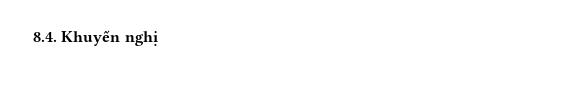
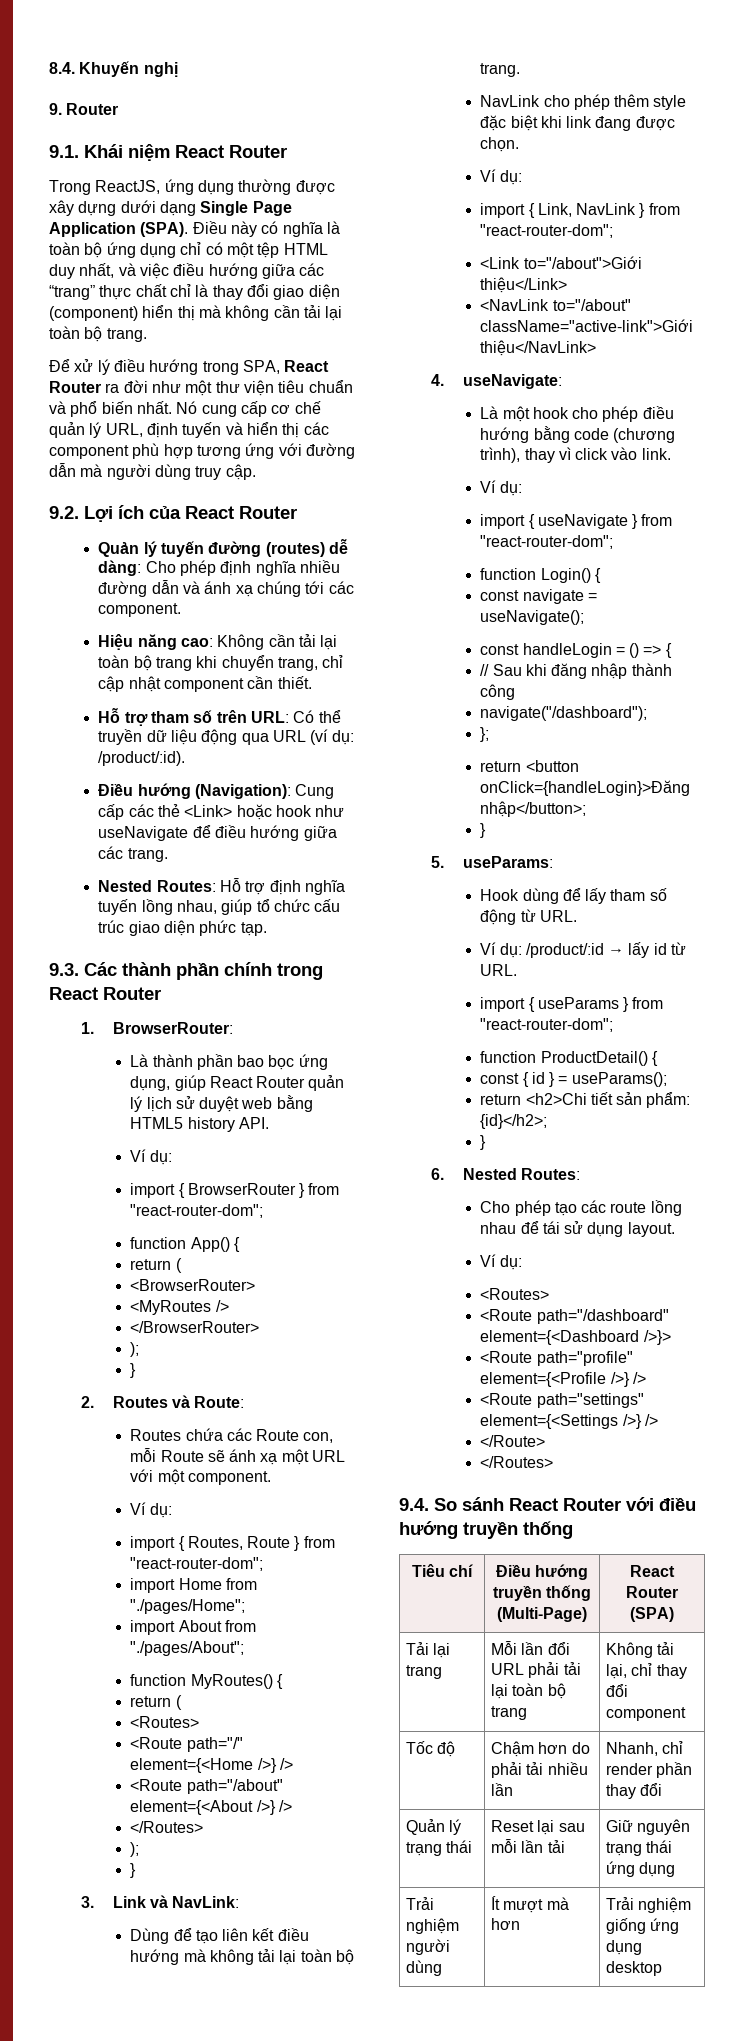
(158, 38) none -> [49,103,119,115] [49,144,287,161] [49,179,335,195] [49,200,292,216] [49,221,340,237] [49,242,328,258] [49,263,325,279] [49,284,340,300] [49,305,343,321] [49,326,147,342] [49,359,330,375] [49,380,353,396] [49,401,321,417] [49,422,329,438] [49,443,355,459] [49,463,256,480] [49,505,297,522] [98,539,348,557] [98,560,340,576] [98,580,354,597] [98,603,182,617] [98,634,338,650] [98,655,344,671] [98,676,312,692] [98,708,341,726] [98,729,354,745] [98,751,186,766] [98,783,335,799] [98,804,345,820] [98,825,337,841] [98,846,168,862] [98,878,345,895] [98,899,341,915] [98,920,267,936] [49,962,323,980] [49,987,161,1000] [80,1022,233,1034] [130,1054,328,1070] [130,1075,345,1091] [130,1095,313,1112] [130,1117,269,1132] [130,1149,172,1165] [130,1183,340,1198] [130,1204,264,1218] [130,1237,240,1252] [130,1258,182,1273] [130,1279,256,1291] [130,1300,229,1315] [130,1321,260,1333] [130,1342,140,1357] [130,1363,137,1378] [80,1395,245,1408] [130,1428,334,1443] [130,1448,346,1465] [130,1469,271,1485] [130,1502,172,1518] [130,1536,335,1551] [130,1557,264,1571] [130,1578,257,1593] [130,1599,246,1614] [130,1620,256,1635] [130,1641,245,1656] [130,1674,283,1689] [130,1695,182,1710] [130,1716,200,1728] [130,1737,243,1752] [130,1758,293,1773] [130,1779,283,1794] [130,1800,292,1815] [130,1821,204,1833] [130,1842,140,1857] [130,1863,137,1878] [80,1895,240,1908] [130,1928,309,1944] [130,1949,355,1965] [480,63,521,77] [480,94,687,110] [480,115,675,131] [480,137,520,152] [480,169,522,185] [480,203,680,218] [480,224,614,238] [480,256,642,269] [480,277,568,293] [480,299,631,311] [480,319,694,332] [480,340,597,356] [430,374,562,389] [480,406,674,422] [480,426,676,443] [480,447,671,463] [480,480,522,496] [480,514,673,529] [480,535,614,549] [480,568,601,583] [480,589,597,604] [480,610,585,625] [480,643,672,658] [480,663,672,679] [480,684,516,700] [480,706,648,721] [480,727,490,742] [480,760,579,772] [480,780,691,796] [480,801,587,817] [480,823,487,838] [430,856,553,868] [480,888,667,904] [480,909,577,925] [480,942,687,958] [480,964,518,976] [480,997,664,1012] [480,1018,614,1032] [480,1051,658,1066] [480,1072,667,1087] [480,1092,691,1108] [480,1114,548,1129] [480,1135,487,1150] [430,1168,580,1180] [480,1200,682,1216] [480,1221,675,1237] [480,1254,522,1270] [480,1288,550,1300] [480,1309,669,1324] [480,1330,671,1345] [480,1351,633,1366] [480,1372,646,1387] [480,1393,644,1408] [480,1414,658,1429] [480,1435,546,1447] [480,1456,554,1468] [399,1497,696,1511] [399,1521,573,1539] [411,1564,474,1577] [495,1564,589,1580] [492,1585,592,1601] [497,1607,587,1622] [630,1565,675,1577] [626,1586,678,1598] [630,1607,674,1622] [406,1642,451,1658] [406,1665,443,1679] [491,1641,570,1655] [491,1662,581,1678] [491,1683,566,1699] [491,1706,528,1720] [606,1642,675,1658] [606,1663,687,1679] [606,1684,629,1697] [606,1707,687,1721] [406,1741,456,1757] [491,1741,590,1757] [491,1762,588,1778] [491,1783,514,1796] [606,1741,684,1756] [606,1762,693,1778] [606,1783,663,1799] [406,1819,462,1835] [406,1840,473,1856] [491,1820,585,1835] [491,1839,565,1853] [606,1819,691,1835] [606,1840,673,1856] [606,1861,676,1877] [406,1897,435,1910] [406,1918,460,1934] [406,1939,451,1955] [406,1960,443,1976] [491,1896,569,1913] [491,1918,521,1930] [606,1897,692,1913] [606,1918,680,1934] [606,1940,643,1955] [606,1961,663,1976] // 9. Router // 9.1. Khái niệm React Router // Trong ReactJS, ứng dụng thường được xây dựng dưới dạng Single Page Application (SPA). Điều này có nghĩa là toàn bộ ứng dụng chỉ có một tệp HTML duy nhất, và việc điều hướng giữa các “trang” thực chất chỉ là thay đổi giao diện (component) hiển thị mà không cần tải lại toàn bộ trang. // Để xử lý điều hướng trong SPA, React Router ra đời như một thư viện tiêu chuẩn và phổ biến nhất. Nó cung cấp cơ chế quản lý URL, định tuyến và hiển thị các component phù hợp tương ứng với đường dẫn mà người dùng truy cập. // 9.2. Lợi ích của React Router // Quản lý tuyến đường (routes) dễ dàng: Cho phép định nghĩa nhiều đường dẫn và ánh xạ chúng tới các component. // Hiệu năng cao: Không cần tải lại toàn bộ trang khi chuyển trang, chỉ cập nhật component cần thiết. // Hỗ trợ tham số trên URL: Có thể truyền dữ liệu động qua URL (ví dụ: /product/:id). // Điều hướng (Navigation): Cung cấp các thẻ <Link> hoặc hook như useNavigate để điều hướng giữa các trang. // Nested Routes: Hỗ trợ định nghĩa tuyến lồng nhau, giúp tổ chức cấu trúc giao diện phức tạp. // 9.3. Các thành phần chính trong React Router // 1. BrowserRouter: // Là thành phần bao bọc ứng dụng, giúp React Router quản lý lịch sử duyệt web bằng HTML5 history API. // Ví dụ: // import { BrowserRouter } from "react-router-dom"; // function App() { // return ( // <BrowserRouter> // <MyRoutes /> // </BrowserRouter> // ); // } // 2. Routes và Route: // Routes chứa các Route con, mỗi Route sẽ ánh xạ một URL với một component. // Ví dụ: // import { Routes, Route } from "react-router-dom"; // import Home from "./pages/Home"; // import About from "./pages/About"; // function MyRoutes() { // return ( // <Routes> // <Route path="/" element={<Home />} /> // <Route path="/about" element={<About />} /> // </Routes> // ); // } // 3. Link và NavLink: // Dùng để tạo liên kết điều hướng mà không tải lại toàn bộ trang. // NavLink cho phép thêm style đặc biệt khi link đang được chọn. // Ví dụ: // import { Link, NavLink } from "react-router-dom"; // <Link to="/about">Giới thiệu</Link> // <NavLink to="/about" className="active-link">Giới thiệu</NavLink> // 4. useNavigate: // Là một hook cho phép điều hướng bằng code (chương trình), thay vì click vào link. // Ví dụ: // import { useNavigate } from "react-router-dom"; // function Login() { // const navigate = useNavigate(); // const handleLogin = () => { // // Sau khi đăng nhập thành công // navigate("/dashboard"); // }; // return <button onClick={handleLogin}>Đăng nhập</button>; // } // 5. useParams: // Hook dùng để lấy tham số động từ URL. // Ví dụ: /product/:id → lấy id từ URL. // import { useParams } from "react-router-dom"; // function ProductDetail() { // const { id } = useParams(); // return <h2>Chi tiết sản phẩm: {id}</h2>; // } // 6. Nested Routes: // Cho phép tạo các route lồng nhau để tái sử dụng layout. // Ví dụ: // <Routes> // <Route path="/dashboard" element={<Dashboard />}> // <Route path="profile" element={<Profile />} /> // <Route path="settings" element={<Settings />} /> // </Route> // </Routes> // 9.4. So sánh React Router với điều hướng truyền thống // Tiêu chí | Điều hướng truyền thống (Multi-Page) | React Router (SPA) // Tải lại trang | Mỗi lần đổi URL phải tải lại toàn bộ trang | Không tải lại, chỉ thay đổi component // Tốc độ | Chậm hơn do phải tải nhiều lần | Nhanh, chỉ render phần thay đổi // Quản lý trạng thái | Reset lại sau mỗi lần tải | Giữ nguyên trạng thái ứng dụng // Trải nghiệm người dùng | Ít mượt mà hơn | Trải nghiệm giống ứng dụng desktop

